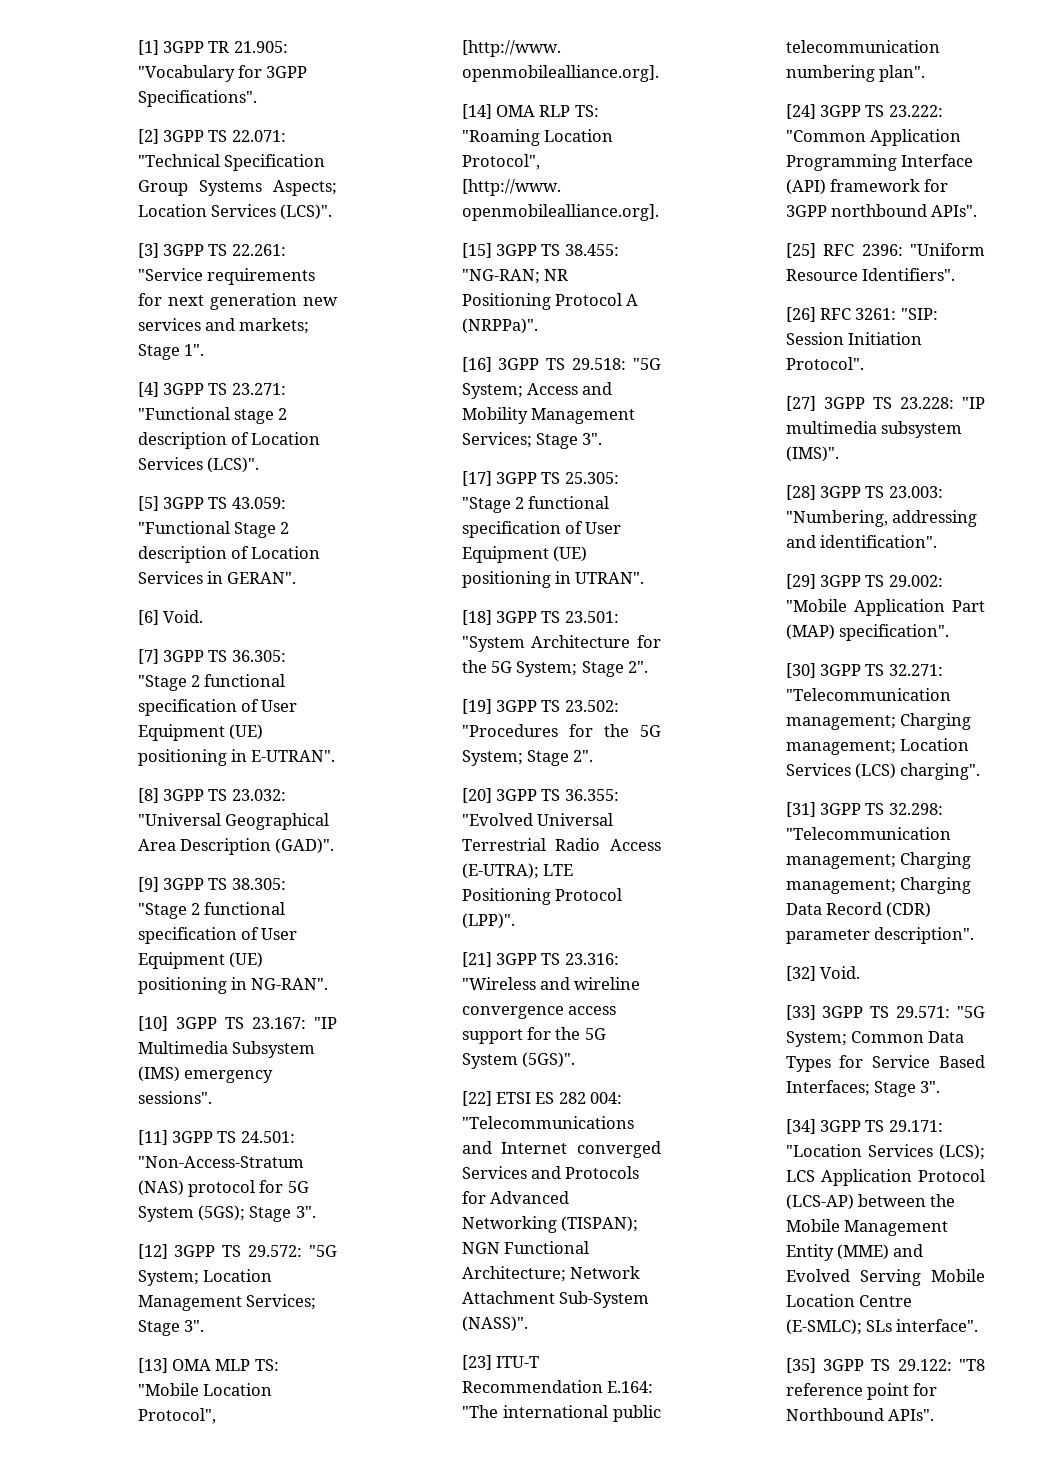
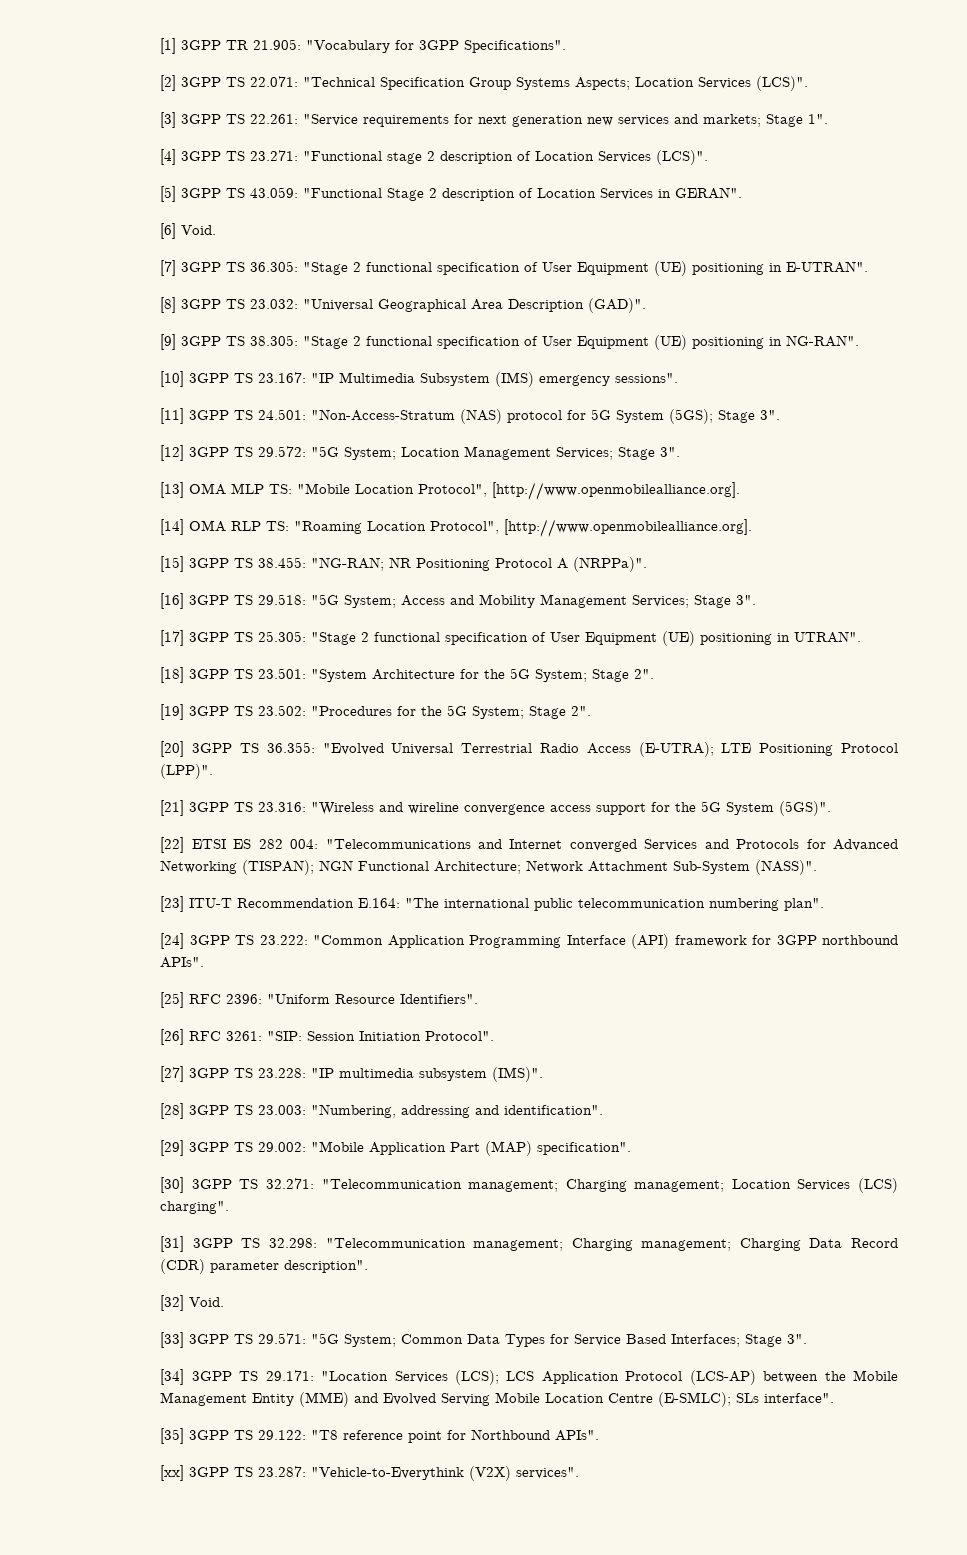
(934, 1415) none -> [160,1465,580,1481] // [xx] 3GPP TS 23.287: "Vehicle-to-Everythink (V2X) services".

